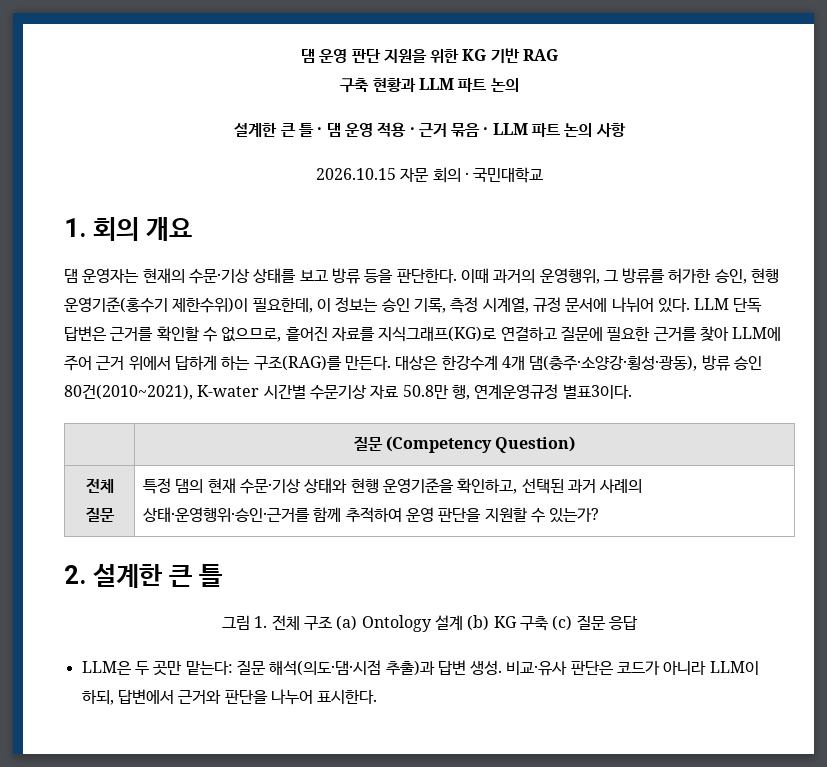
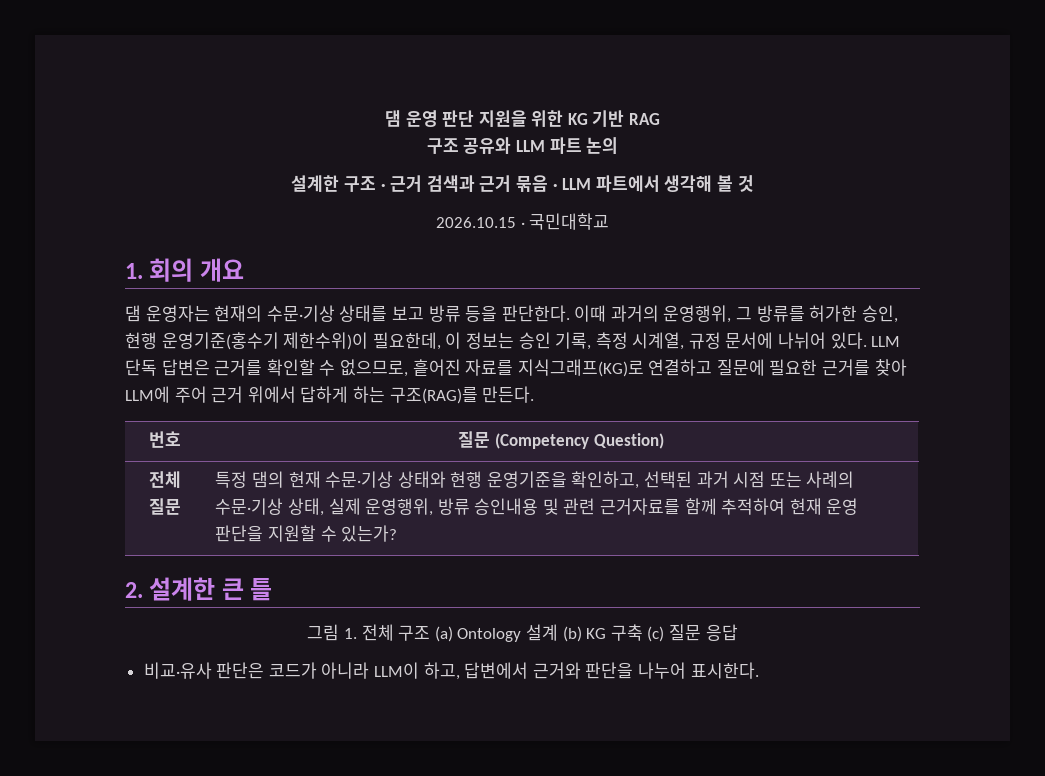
[340,78,416,93] 구축 현황과 -> [426,137,512,154] 구조 공유와
[280,122,626,137] 큰 틀 · 댐 운영 적용 · 근거 묶음 · LLM 파트 논의 사항 -> [344,175,754,192] 구조 · 근거 검색과 근거 묶음 · LLM 파트에서 생각해 볼 것
[400,167,461,183] 자문 회의 -> (516, 222) none
[395,355,762,371] [64,384,632,400] 대상은 한강수계 4개 댐(충주·소양강·횡성·광동), 방류 승인 80건(2010~2021), K-water 시간별 수문기상 자료 50.8만 행, 연계운영규정 별표3이다. // -> [148,431,181,448] // 번호
[599,479,643,493] [143,507,311,522] 사례의 상태·운영행위·승인·근거를 -> [733,471,855,488] [215,498,681,516] 시점 또는 사례의 수문·기상 상태, 실제 운영행위, 방류 승인내용 및 관련 근거자료를
(402, 515) none -> [789,498,822,515] 현재
[81,660,503,676] LLM은 두 곳만 맡는다: 질문 해석(의도·댐·시점 추출)과 답변 생성. -> (738, 632) none
[81,689,114,705] 하되, -> [423,662,460,680] 하고,

